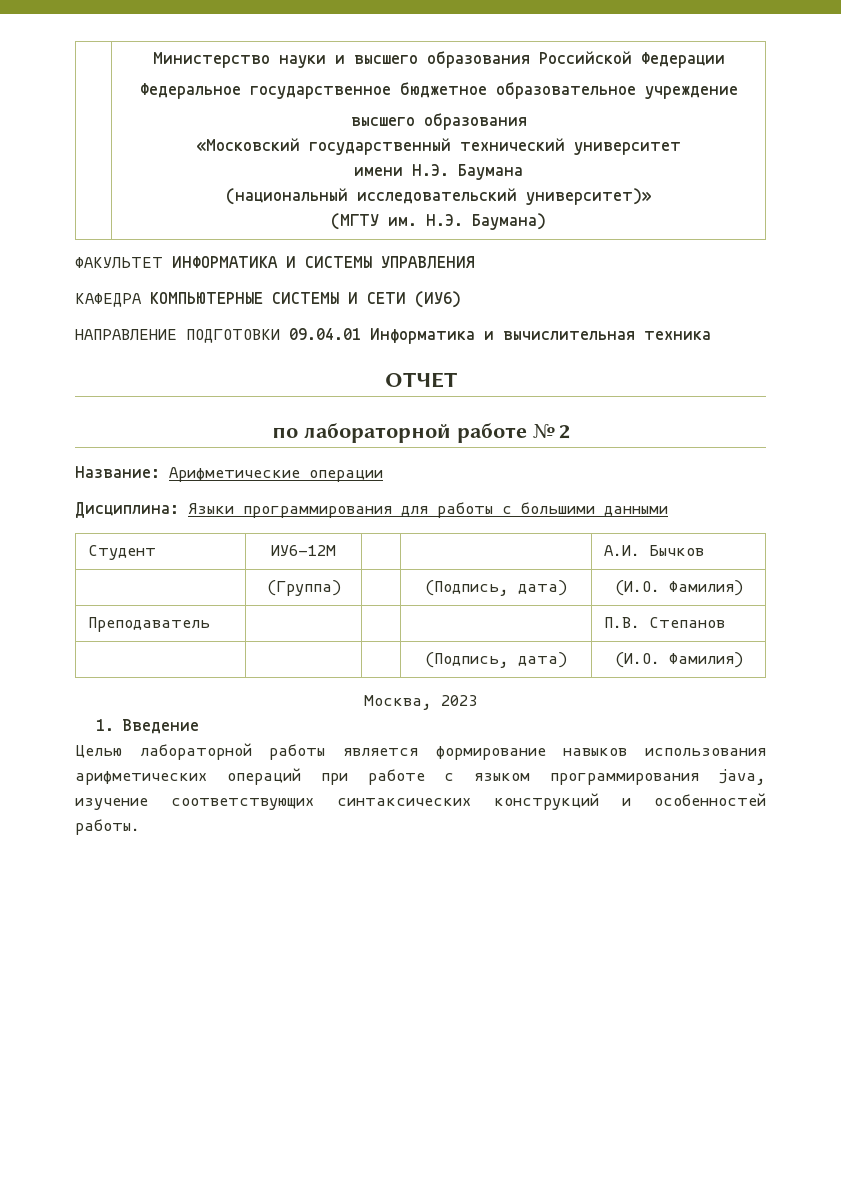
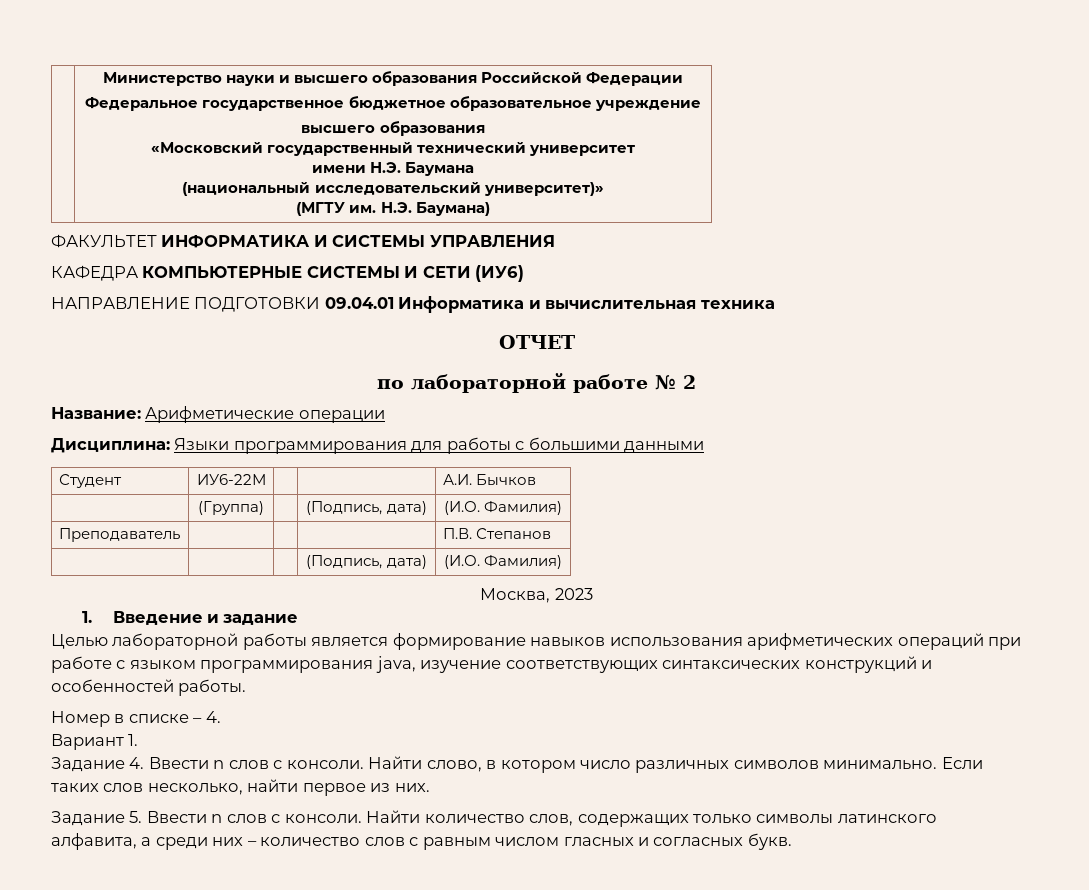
[271,545,336,556] ИУ6-12М -> [196,474,266,485] ИУ6-22М
(200, 726) none -> [206,614,299,625] и задание
(140, 827) none -> [51,711,221,727] [51,734,139,750] [51,756,983,773] [51,779,430,796] [51,810,937,827] [51,833,792,850] // Номер в списке – 4. // Вариант 1. // Задание 4. Ввести n слов с консоли. Найти слово, в котором число различных символов минимально. Если таких слов несколько, найти первое из них. // Задание 5. Ввести n слов с консоли. Найти количество слов, содержащих только символы латинского алфавита, а среди них – количество слов с равным числом гласных и согласных букв.

